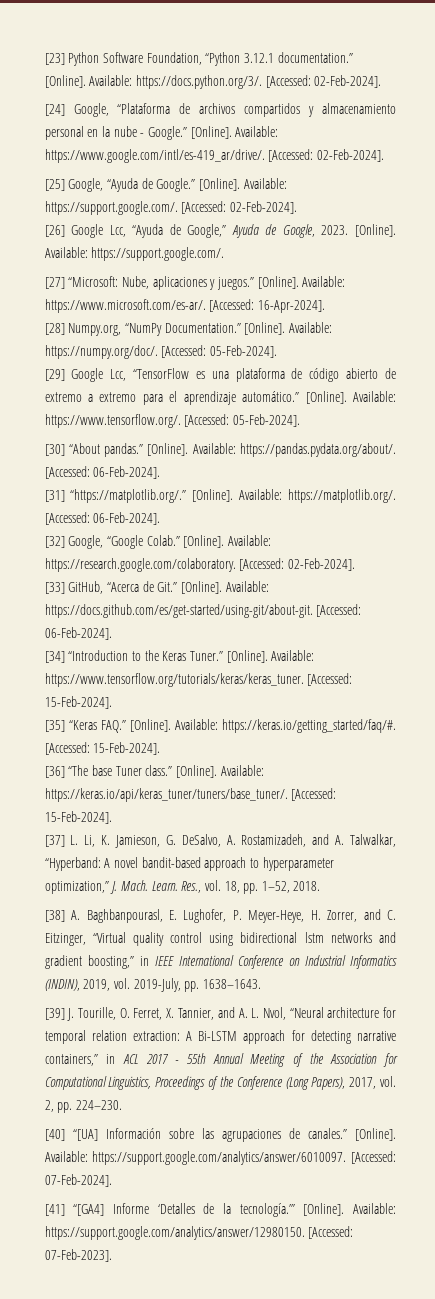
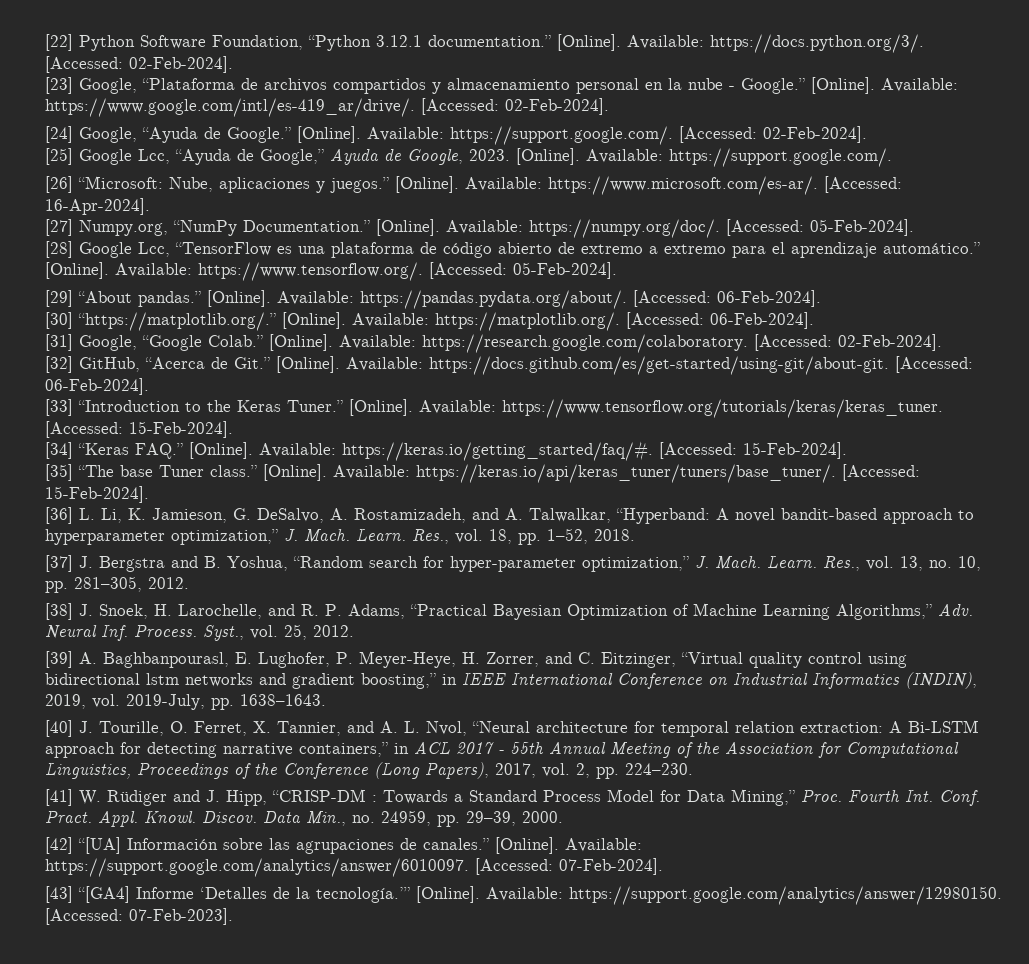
[44,53,65,65] [23] -> [44,34,73,51] [22]
[44,104,65,116] [24] -> [44,77,73,94] [23]
[44,179,65,191] [25] -> [44,126,73,143] [24]
[44,225,65,237] [26] -> [44,148,73,165] [25]
[44,277,65,289] [27] -> [44,176,73,193] [26]
[44,323,65,335] [28] -> [44,219,73,236] [27]
[44,369,65,381] [29] -> [44,241,73,258] [28]
[44,444,65,456] [30] -> [44,290,73,307] [29]
[44,490,65,502] [31] -> [44,312,73,329] [30]
[44,536,65,548] [32] -> [44,334,73,351] [31]
[44,582,65,594] [33] -> [44,356,73,373] [32]
[44,651,65,663] [34] -> [44,399,73,416] [33]
[44,720,65,732] [35] -> [44,442,73,459] [34]
[44,766,65,778] [36] -> [44,464,73,481] [35]
[44,835,65,847] [37] -> [44,507,73,524] [36]
[44,910,65,922] [38] -> [44,555,981,572] [44,576,189,593] [44,603,973,620] [44,624,354,641] [44,651,73,668] [37] J. Bergstra and B. Yoshua, “Random search for hyper-parameter optimization,” J. Mach. Learn. Res., vol. 13, no. 10, pp. 281–305, 2012. // [38] J. Snoek, H. Larochelle, and R. P. Adams, “Practical Bayesian Optimization of Machine Learning Algorithms,” Adv. Neural Inf. Process. Syst., vol. 25, 2012. // [39]
[44,1008,65,1020] [39] -> [44,720,73,737] [40]
[44,1129,65,1141] [40] -> [44,789,980,806] [44,810,563,827] [44,837,73,854] [41] W. Rüdiger and J. Hipp, “CRISP-DM : Towards a Standard Process Model for Data Mining,” Proc. Fourth Int. Conf. Pract. Appl. Knowl. Discov. Data Min., no. 24959, pp. 29–39, 2000. // [42]
[44,1204,65,1216] [41] -> [44,886,73,903] [43]

